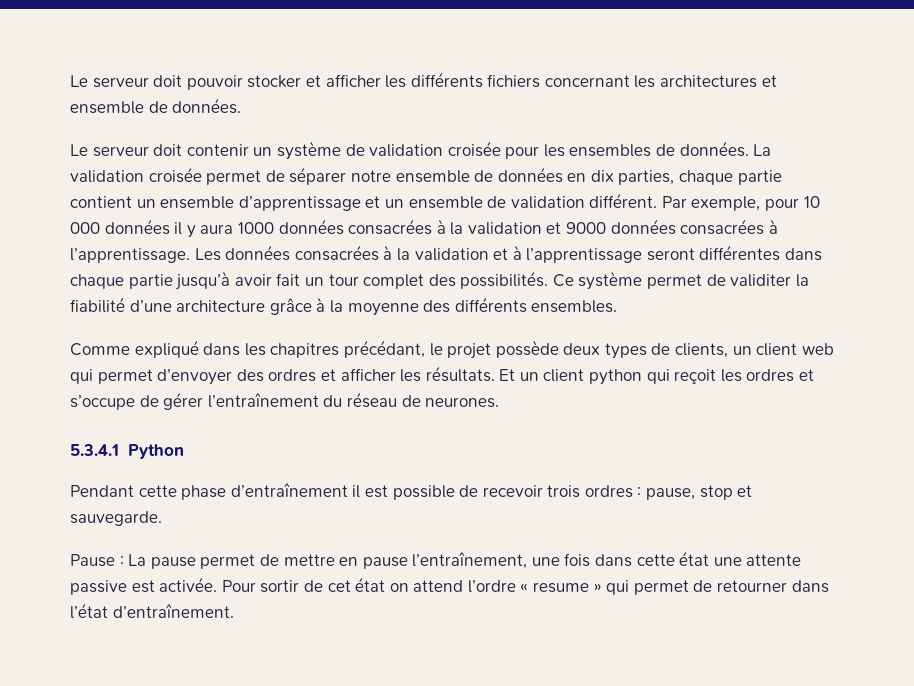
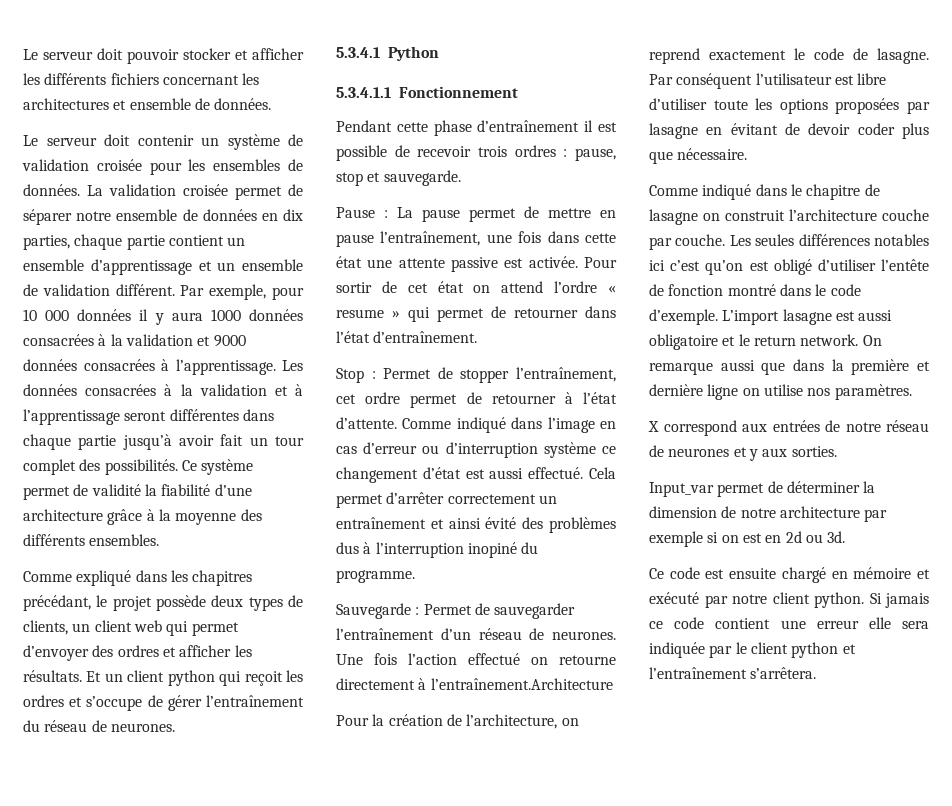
[730,274,792,287] validiter -> [91,484,141,496] validité
(184, 451) none -> [336,86,518,98] // 5.3.4.1.1 Fonctionnement
(234, 611) none -> [336,367,616,383] [336,392,617,408] [336,417,616,433] [336,442,616,458] [336,467,616,483] [336,492,557,508] [336,517,616,533] [336,542,539,558] [336,570,415,583] [336,603,576,619] [336,628,616,640] [336,653,616,665] [336,678,613,690] [336,714,579,729] [649,48,929,64] [649,73,887,89] [649,98,930,114] [649,123,929,139] [649,148,748,164] [649,184,880,200] [649,209,929,225] [649,234,929,250] [649,259,929,275] [649,284,861,296] [649,309,893,325] [649,334,882,350] [649,359,930,375] [649,384,912,400] [648,420,929,436] [649,445,837,461] [649,481,876,497] [649,506,888,522] [649,531,846,547] [649,567,930,583] [649,592,929,608] [649,617,929,629] [649,642,856,658] [649,667,817,679] // Stop : Permet de stopper l’entraînement, cet ordre permet de retourner à l’état d’attente. Comme indiqué dans l’image en cas d’erreur ou d’interruption système ce changement d’état est aussi effectué. Cela permet d’arrêter correctement un entraînement et ainsi évité des problèmes dus à l’interruption inopiné du programme. // Sauvegarde : Permet de sauvegarder l’entraînement d’un réseau de neurones. Une fois l’action effectué on retourne directement à l’entraînement.Architecture // Pour la création de l’architecture, on reprend exactement le code de lasagne. Par conséquent l’utilisateur est libre d’utiliser toute les options proposées par lasagne en évitant de devoir coder plus que nécessaire. // Comme indiqué dans le chapitre de lasagne on construit l’architecture couche par couche. Les seules différences notables ici c’est qu’on est obligé d’utiliser l’entête de fonction montré dans le code d’exemple. L’import lasagne est aussi obligatoire et le return network. On remarque aussi que dans la première et dernière ligne on utilise nos paramètres. // X correspond aux entrées de notre réseau de neurones et y aux sorties. // Input_var permet de déterminer la dimension de notre architecture par exemple si on est en 2d ou 3d. // Ce code est ensuite chargé en mémoire et exécuté par notre client python. Si jamais ce code contient une erreur elle sera indiquée par le client python et l’entraînement s’arrêtera.

